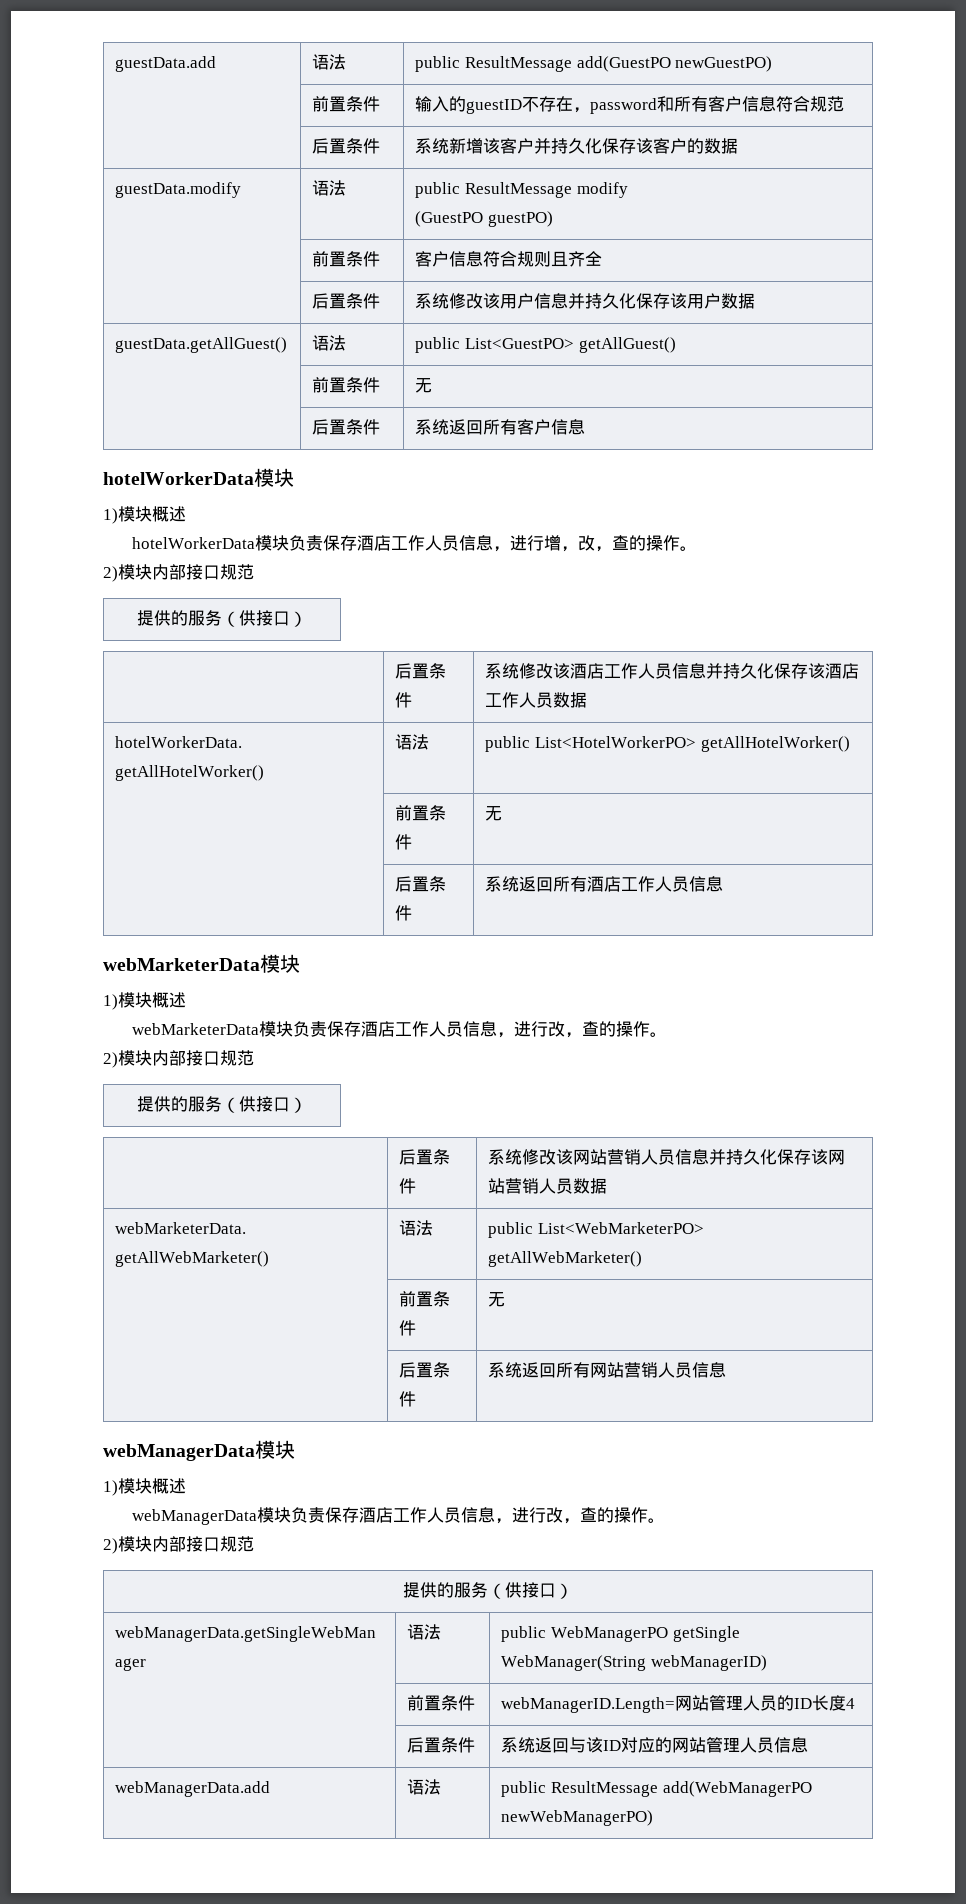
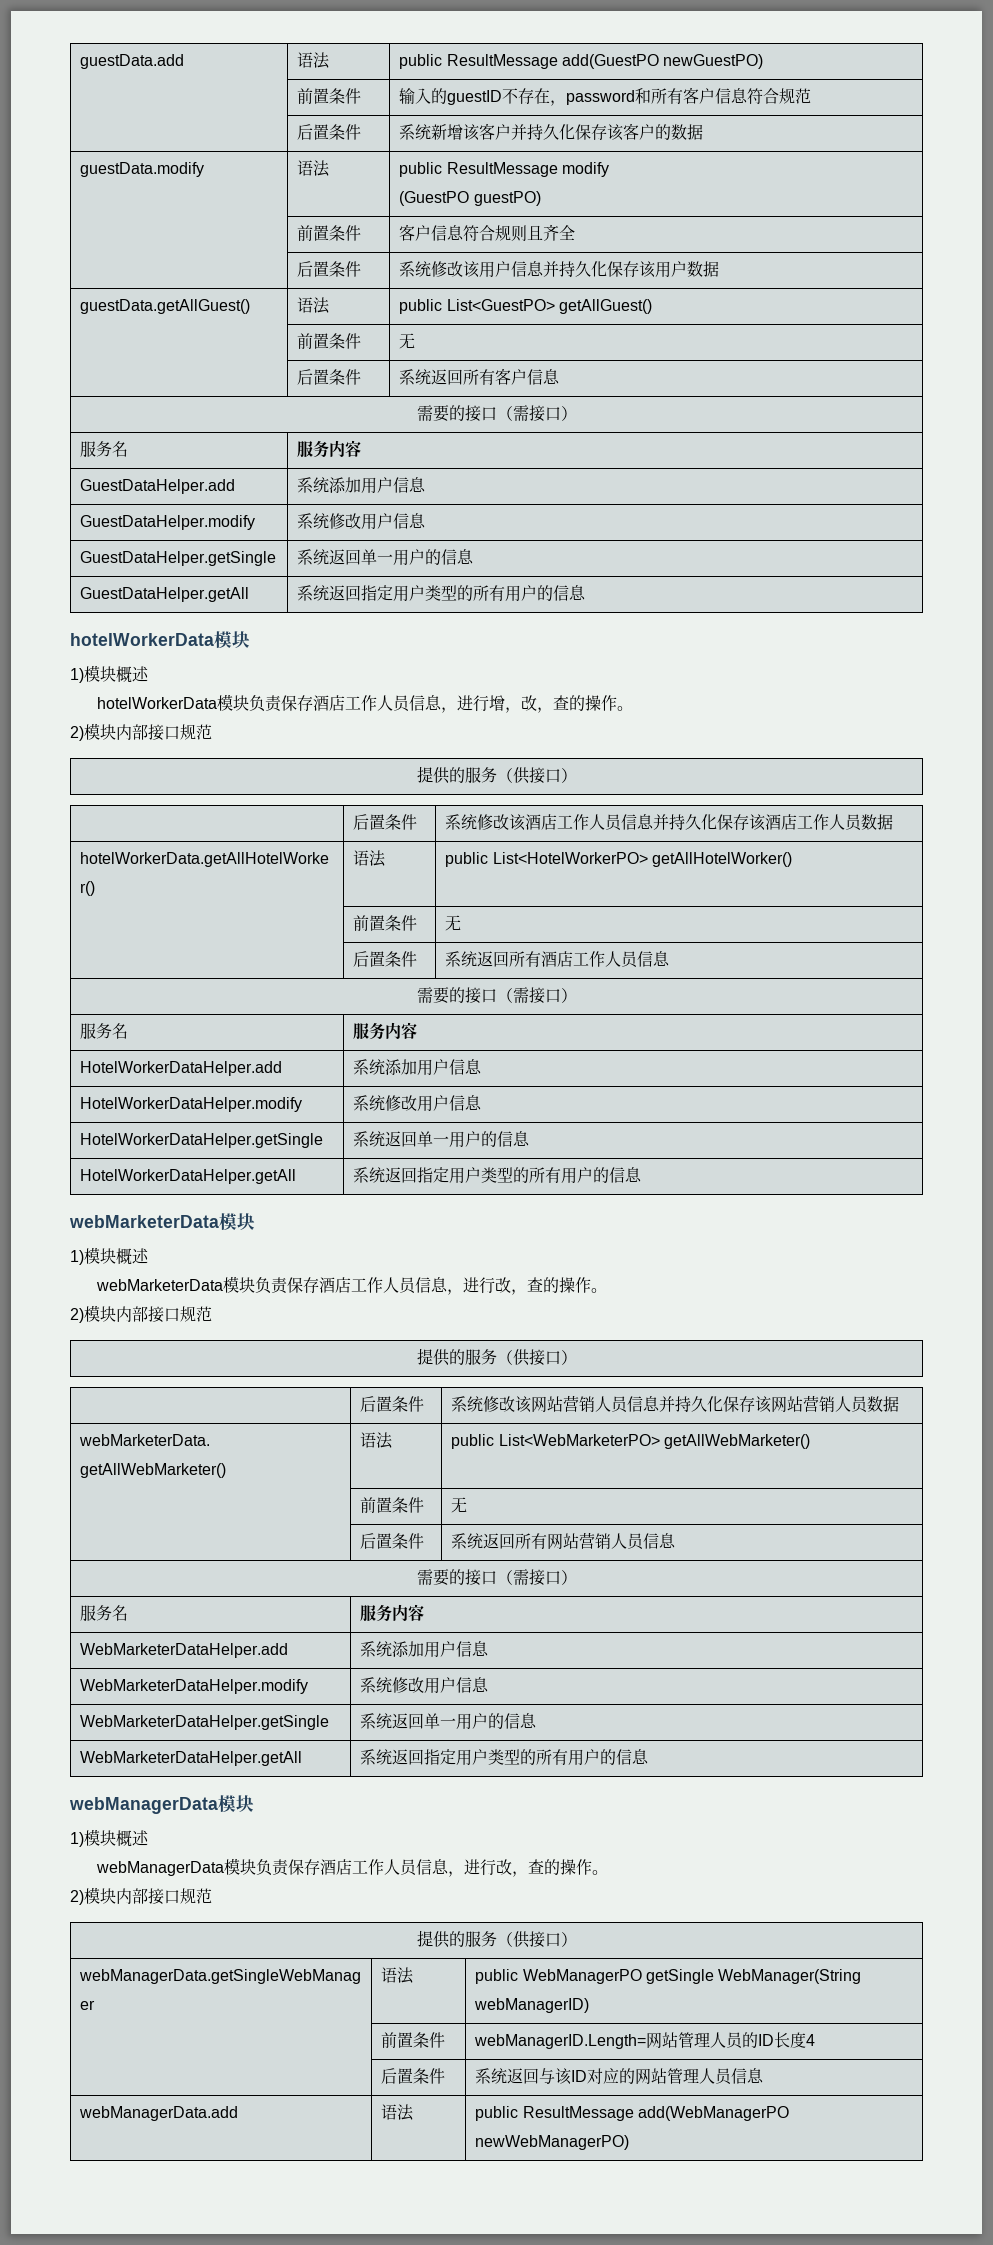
(586, 427) none -> [416,405,577,422] [80,441,129,457] [297,440,362,458] [80,479,236,494] [297,477,427,494] [80,515,256,530] [297,513,427,530] [80,551,277,566] [297,549,475,566] [80,587,250,602] [297,585,587,602] // 需要的接口（需接口） // 服务名 | 服务内容 // GuestDataHelper.add | 系统添加用户信息 // GuestDataHelper.modify | 系统修改用户信息 // GuestDataHelper.getSingle | 系统返回单一用户的信息 // GuestDataHelper.getAll | 系统返回指定用户类型的所有用户的信息
(724, 884) none -> [416,987,577,1004] [80,1023,129,1039] [353,1022,418,1040] [80,1061,283,1076] [353,1059,483,1076] [80,1097,303,1112] [353,1095,483,1112] [80,1133,324,1148] [353,1131,531,1148] [80,1169,297,1184] [353,1167,643,1184] // 需要的接口（需接口） // 服务名 | 服务内容 // HotelWorkerDataHelper.add | 系统添加用户信息 // HotelWorkerDataHelper.modify | 系统修改用户信息 // HotelWorkerDataHelper.getSingle | 系统返回单一用户的信息 // HotelWorkerDataHelper.getAll | 系统返回指定用户类型的所有用户的信息
(727, 1370) none -> [416,1569,577,1586] [80,1605,129,1621] [360,1604,425,1622] [80,1643,289,1658] [360,1641,490,1658] [80,1679,309,1694] [360,1677,490,1694] [80,1715,330,1730] [360,1713,538,1730] [80,1751,303,1766] [360,1749,650,1766] // 需要的接口（需接口） // 服务名 | 服务内容 // WebMarketerDataHelper.add | 系统添加用户信息 // WebMarketerDataHelper.modify | 系统修改用户信息 // WebMarketerDataHelper.getSingle | 系统返回单一用户的信息 // WebMarketerDataHelper.getAll | 系统返回指定用户类型的所有用户的信息

